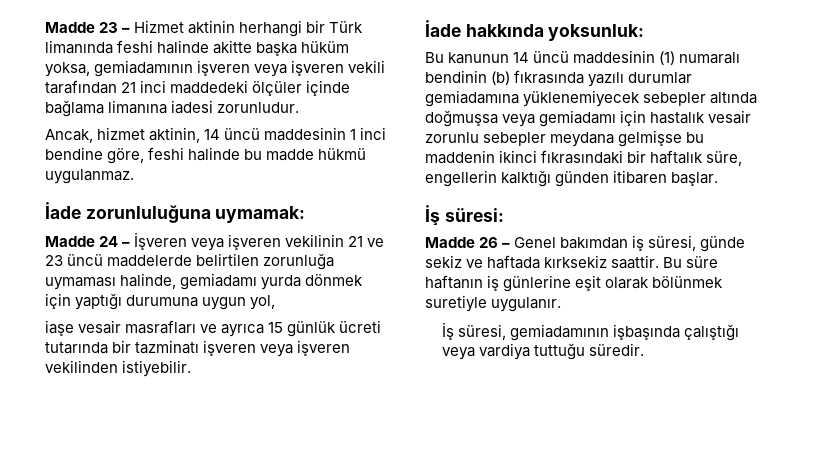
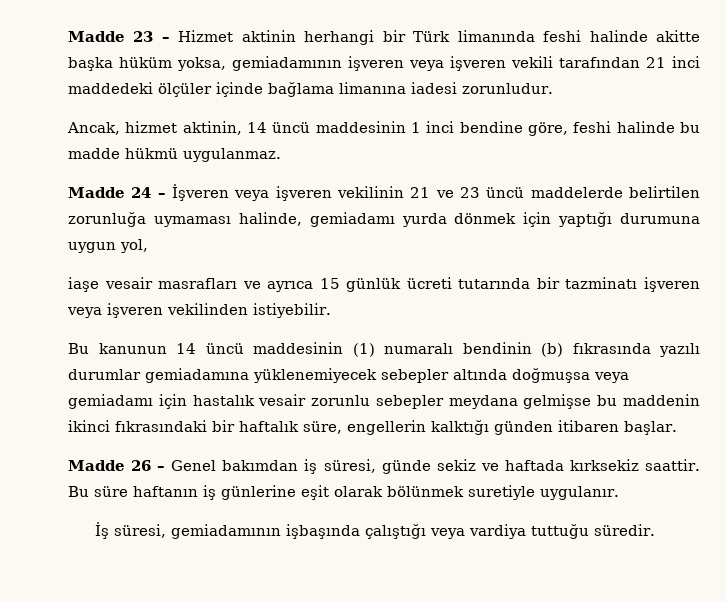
[45,202,306,223] // İade zorunluluğuna uymamak: -> (281, 155) none
[425,20,645,41] // İade hakkında yoksunluk: -> (331, 310) none
[425,205,504,226] // İş süresi: -> (677, 428) none

